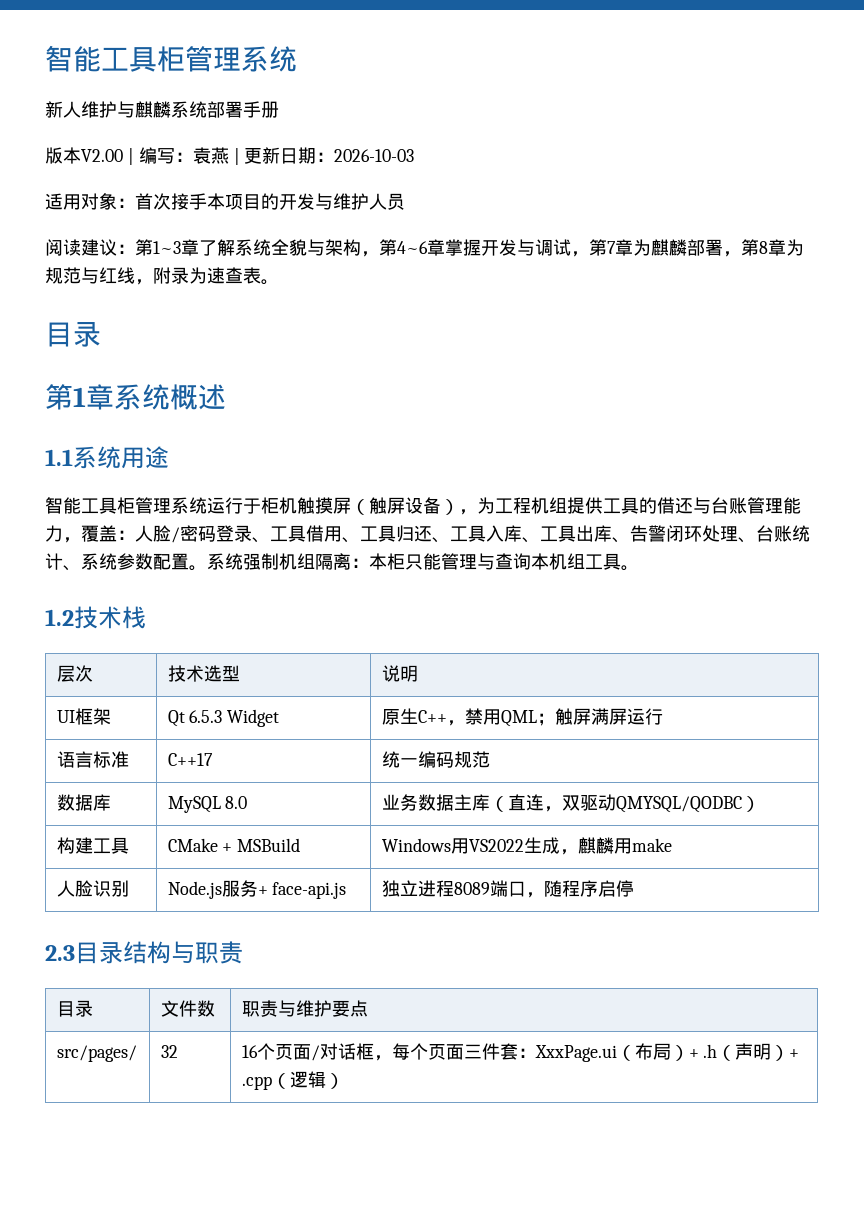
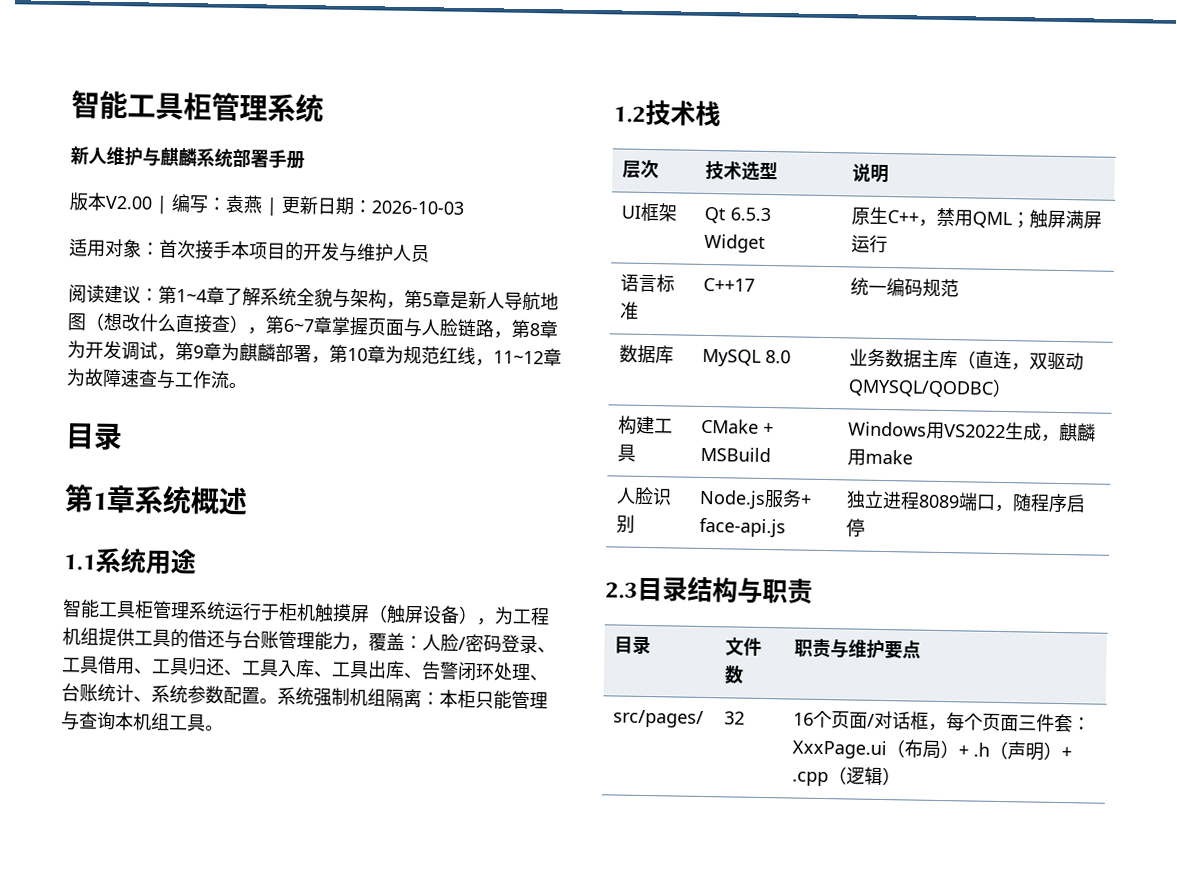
[153,241,181,254] 1~3 -> [176,289,207,303] 1~4
[397,239,535,256] 4~6章掌握开发与 -> [422,290,559,311] [67,312,558,339] [67,340,122,360] 5章是新人导航地图（想改什么直接查），第6~7章掌握页面与人脸链路，第8章为开发
[607,241,616,254] 7 -> [193,345,204,359] 9
[759,241,768,254] 8 -> [347,347,368,362] 10
[81,267,261,285] 与红线，附录为速查表 -> [439,346,562,367] [66,368,230,389] 红线，11~12章为故障速查与工作流

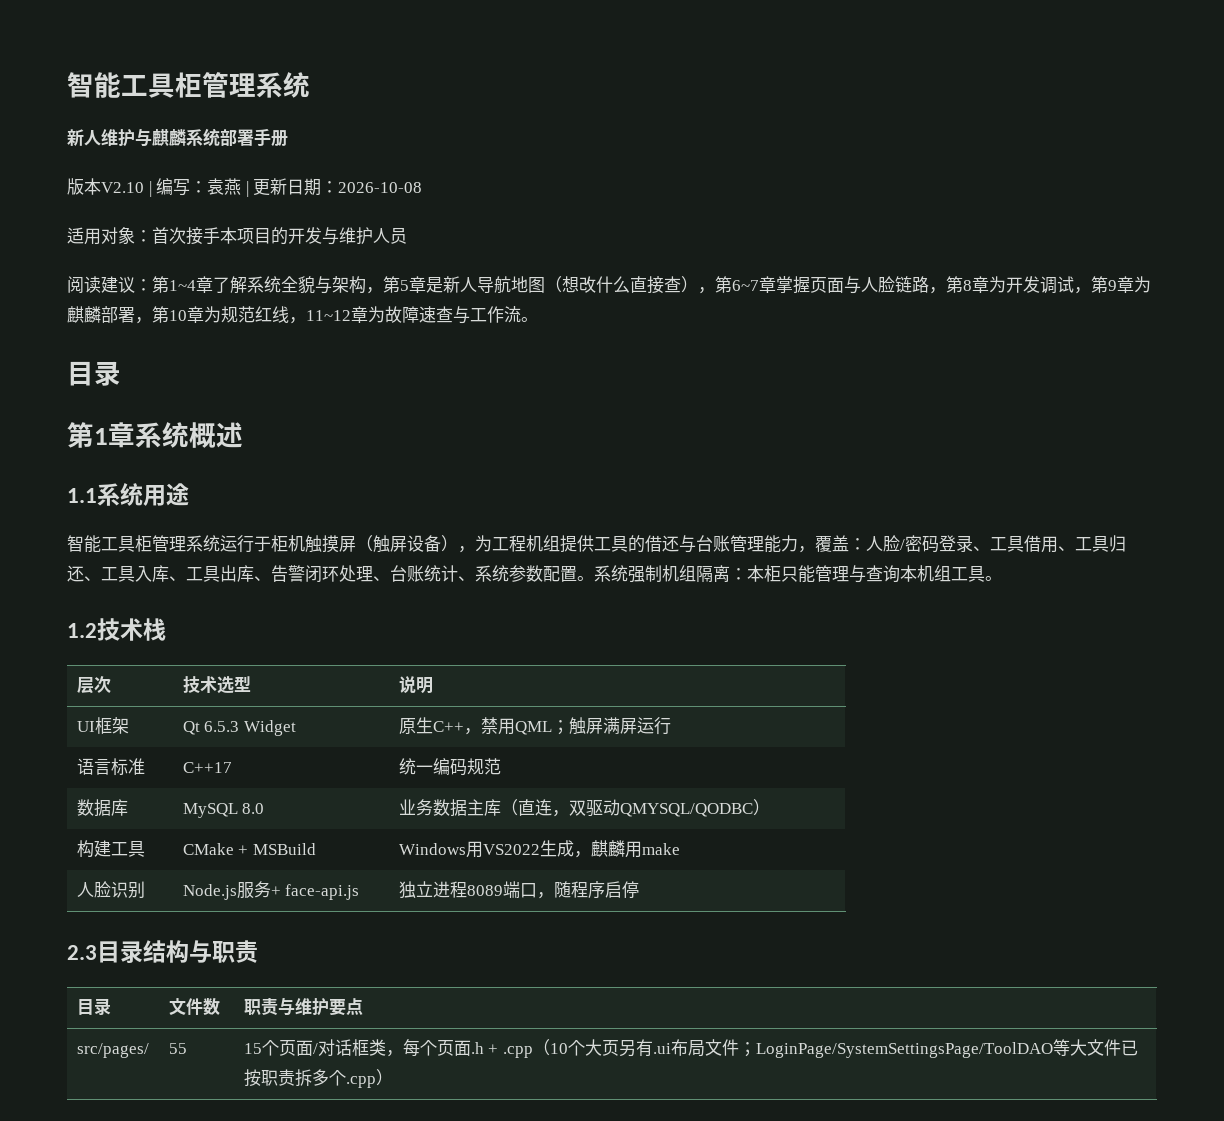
[105,195,153,210] V2.00 -> [101,182,144,193] V2.10
[371,200,464,215] 2026-10-03 -> [338,182,423,193] 2026-10-08
[724,711,746,725] [793,712,815,726] 32 | 16 -> [168,1043,187,1054] [243,1043,262,1054] 55 | 15
(930, 720) none -> [368,1039,386,1056] 类
[1018,713,1092,733] [792,739,1073,761] [792,766,884,787] 三件套：XxxPage.ui（布局）+ .h（声明）+ .cpp（逻辑 -> [470,1039,1138,1058] [243,1069,376,1088] .h + .cpp（10个大页另有.ui布局文件；LoginPage/SystemSettingsPage/ToolDAO等大文件已按职责拆多个.cpp

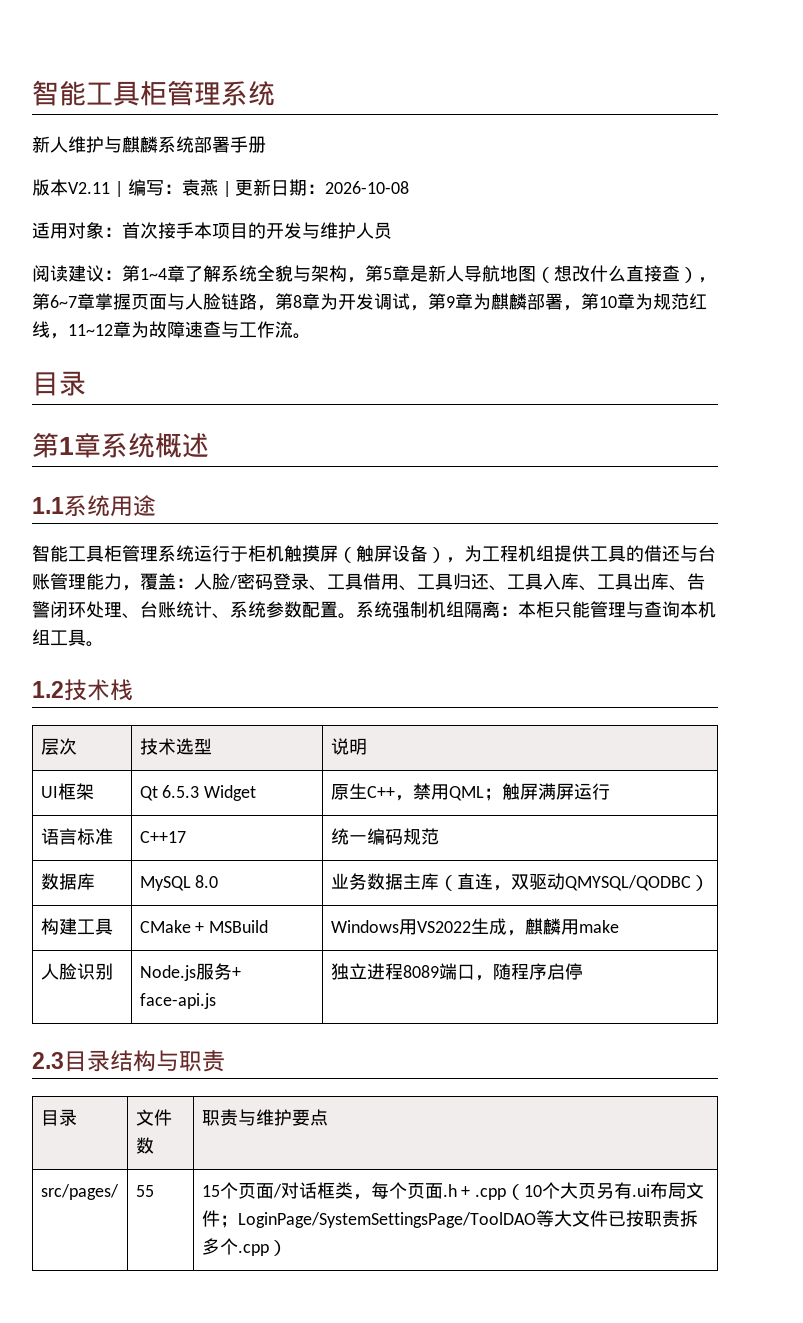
[101,182,144,193] V2.10 -> [68,182,110,194] V2.11

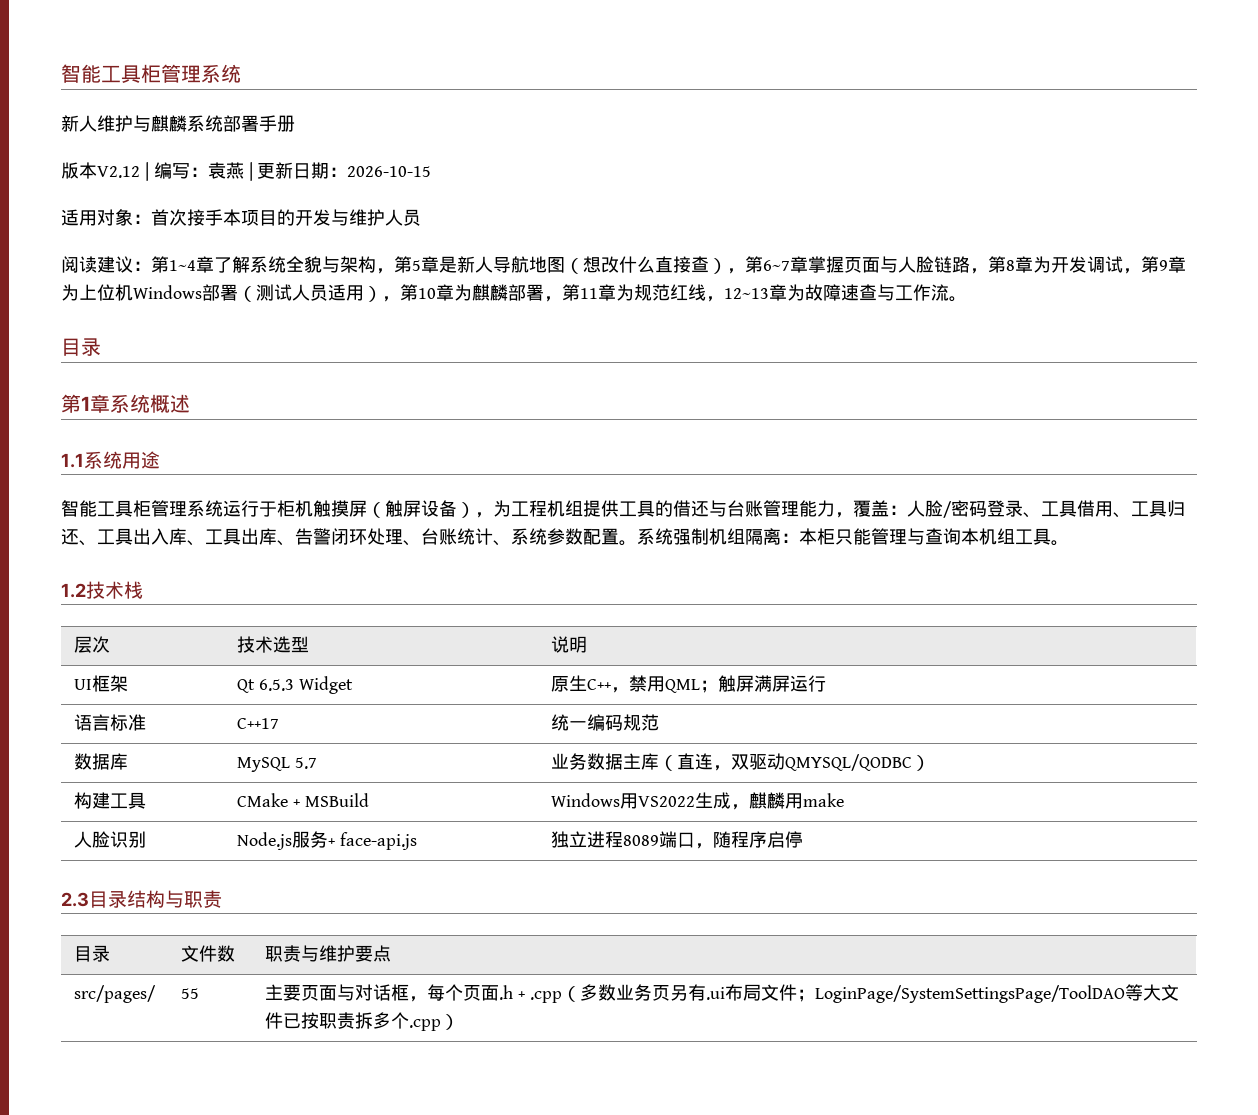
[68,182,110,194] V2.11 -> [97,166,140,178] V2.12
[325,181,410,194] 2026-10-08 -> [347,166,432,177] 2026-10-15
(491, 301) none -> [79,284,472,302] 上位机Windows部署（测试人员适用），第10章为
[599,296,617,308] 10 -> [580,288,598,299] 11
[68,324,113,336] 11~12 -> [724,288,769,299] 12~13
(543, 581) none -> [133,528,151,545] 出
[195,875,219,888] 8.0 -> [294,757,317,769] 5.7
[201,1182,353,1199] 15个页面/对话框类 -> [264,984,409,1001] 主要页面与对话框
[524,1182,579,1199] 10个大 -> [579,984,652,1001] 多数业务

